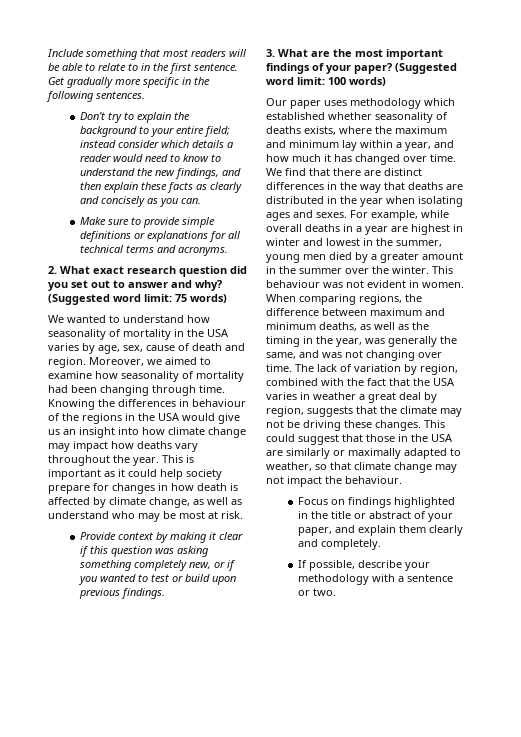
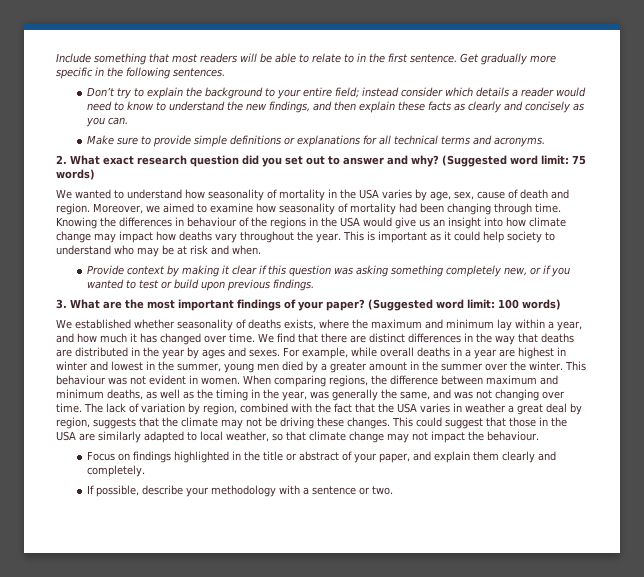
[48,483,238,494] [48,497,242,508] [48,511,243,522] prepare for changes in how death is affected by climate change, as well as understand who may be most at risk. -> [545,232,555,241] [56,245,261,257] to understand who may be at risk and when.
[266,98,455,109] Our paper uses methodology which -> [56,319,72,329] We
[386,196,463,207] when isolating -> [187,347,199,359] by
[333,448,401,459] or maximally -> (141, 437) none
(461, 452) none -> [200,431,223,441] local

